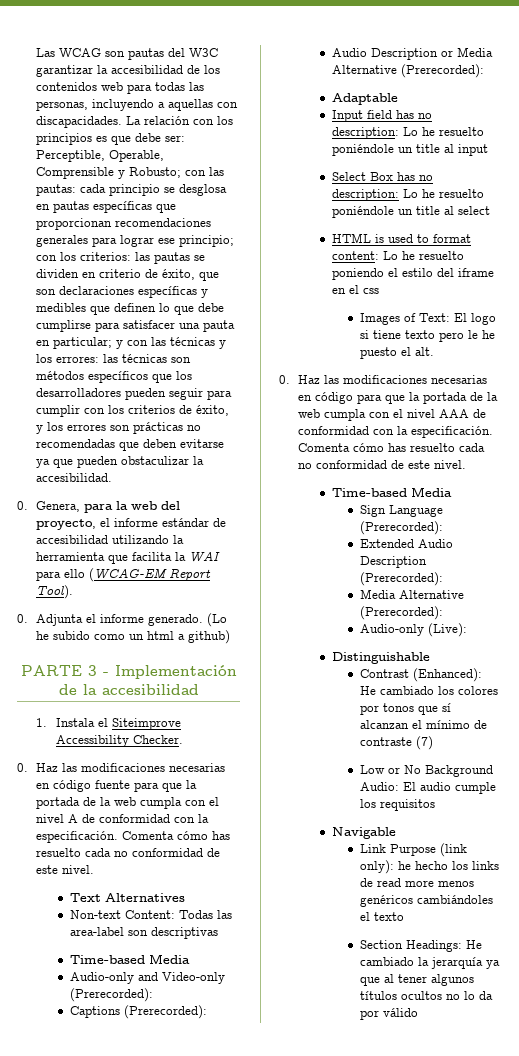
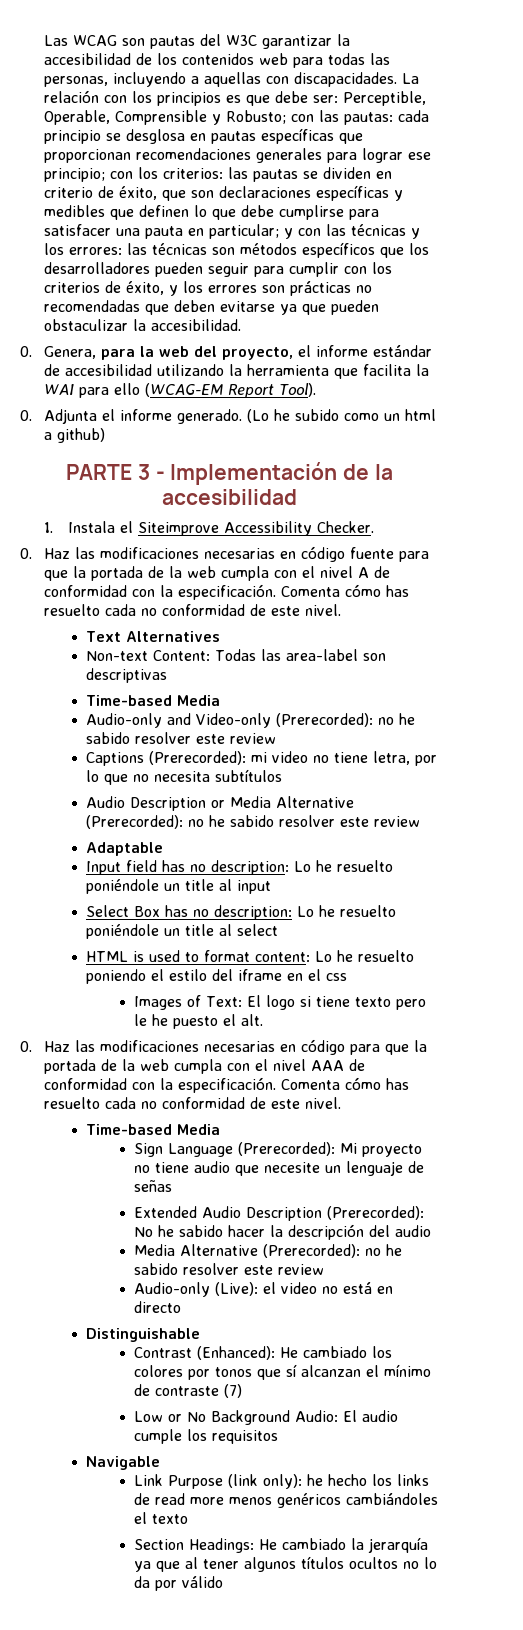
[69,1005,207,1019] // Captions (Prerecorded): -> [378,713,416,725] [86,732,277,744] [86,751,438,766] [86,769,283,785] no he sabido resolver este review // Captions (Prerecorded): mi video no tiene letra, por lo que no necesita subtítulos
(484, 71) none -> [188,815,421,827] no he sabido resolver este review
[360,539,454,548] [360,556,428,568] [360,572,444,586] [360,589,465,599] [360,606,444,620] [360,623,468,637] // Extended Audio Description (Prerecorded): // Media Alternative (Prerecorded): // Audio-only (Live): -> [340,1143,423,1157] [134,1161,425,1176] [134,1180,173,1192] [134,1206,425,1221] [134,1224,432,1240] [134,1244,403,1258] [134,1263,325,1275] [134,1282,394,1297] [134,1301,182,1313] Mi proyecto no tiene audio que necesite un lenguaje de señas // Extended Audio Description (Prerecorded): No he sabido hacer la descripción del audio // Media Alternative (Prerecorded): no he sabido resolver este review // Audio-only (Live): el video no está en directo

